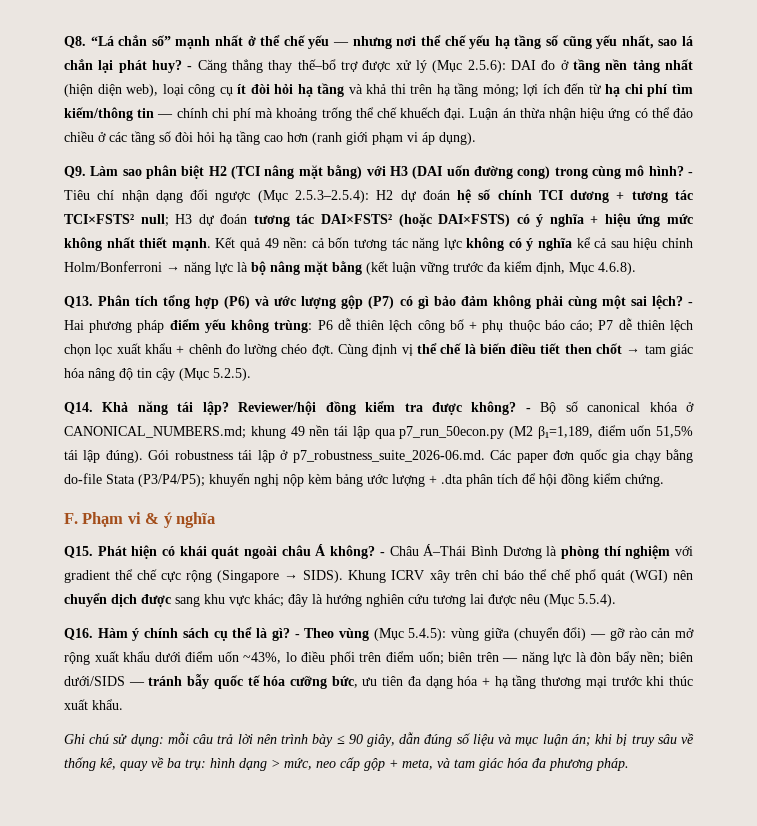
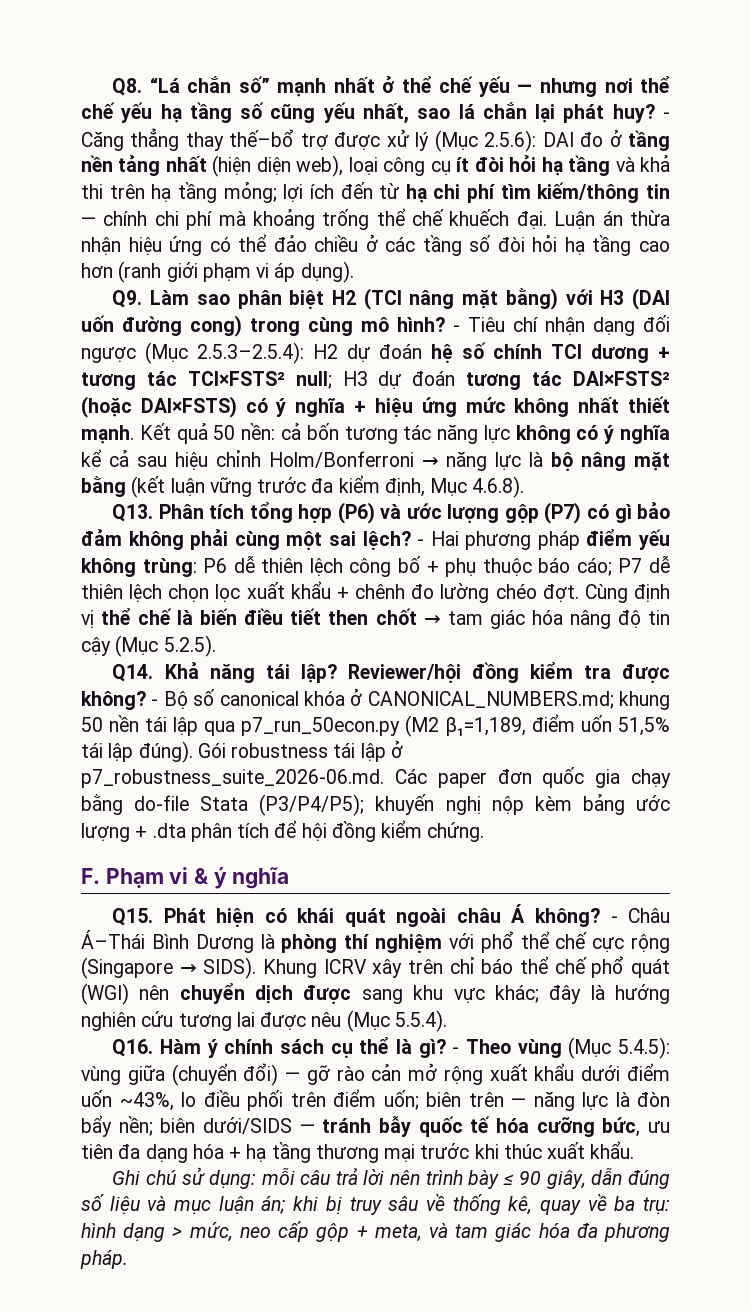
[264,238,279,248] 49 -> [213,425,236,440] 50
[290,426,305,436] 49 -> [81,717,103,732] 50
[64,570,110,583] gradient -> [480,931,514,953] phổ

